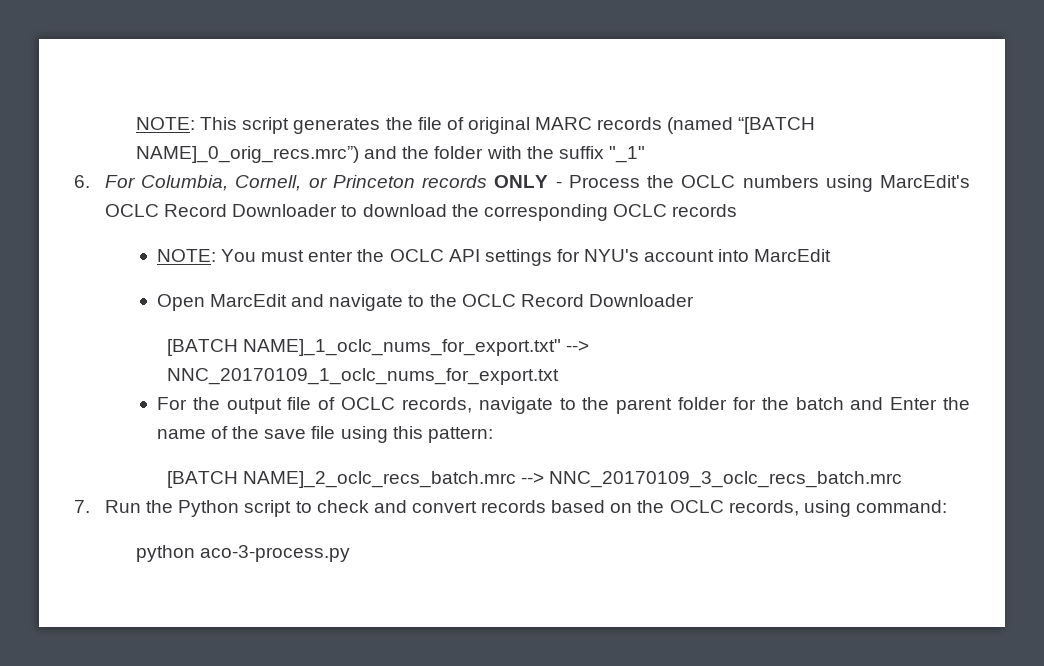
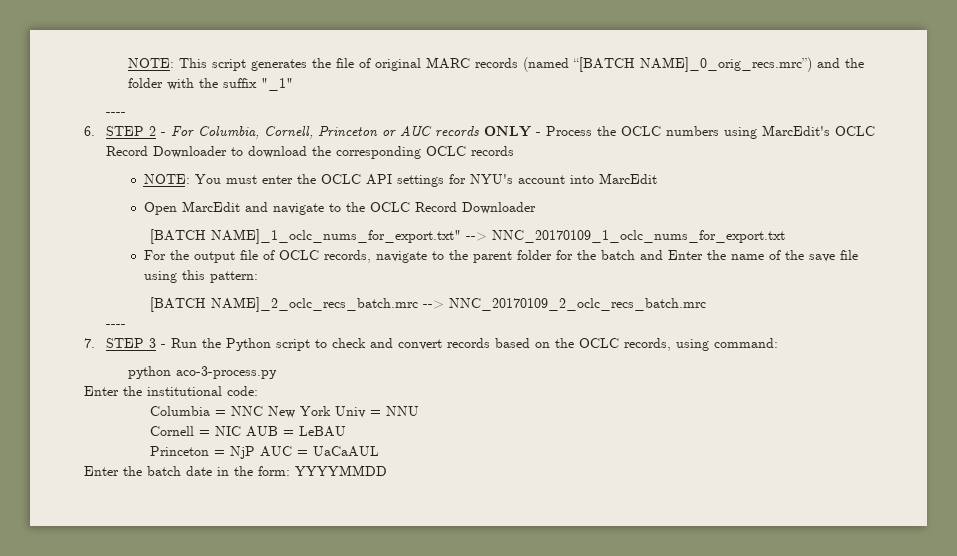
(645, 154) none -> [106,112,127,116] // ----
[105,175,415,191] For Columbia, Cornell, or Princeton -> [106,126,433,139] STEP 2 - For Columbia, Cornell, Princeton or AUC
[549,471,903,488] NNC_20170109_3_oclc_recs_batch.mrc -> [449,298,707,311] [106,324,127,328] NNC_20170109_2_oclc_recs_batch.mrc // ----
(90, 506) none -> [106,338,167,348] STEP 3 -
(351, 553) none -> [84,386,258,396] [150,406,420,418] [150,426,347,437] [150,446,380,459] [84,465,387,476] // Enter the institutional code: // Columbia = NNC New York Univ = NNU // Cornell = NIC AUB = LeBAU // Princeton = NjP AUC = UaCaAUL // Enter the batch date in the form: YYYYMMDD

